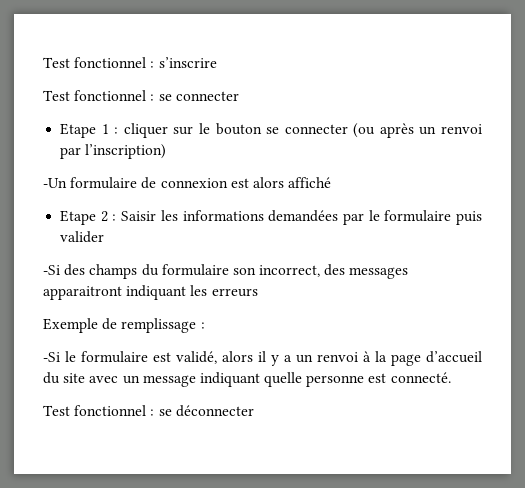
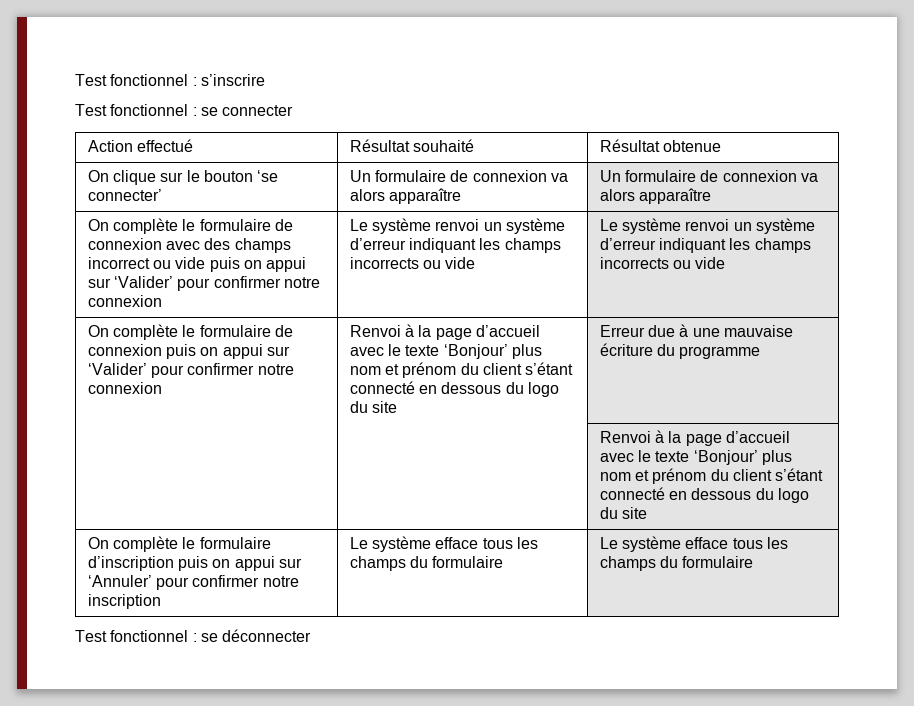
[60,123,482,138] [60,144,167,159] [43,177,332,189] [60,210,482,225] [60,231,105,243] [43,264,409,279] [43,285,258,300] [43,318,205,333] [43,351,482,366] [43,372,451,387] // Etape 1 : cliquer sur le bouton se connecter (ou après un renvoi par l’inscription) // -Un formulaire de connexion est alors affiché // Etape 2 : Saisir les informations demandées par le formulaire puis valider // -Si des champs du formulaire son incorrect, des messages apparaitront indiquant les erreurs // Exemple de remplissage : // -Si le formulaire est validé, alors il y a un renvoi à la page d’accueil du site avec un message indiquant quelle personne est connecté. -> [87,139,193,152] [349,139,474,152] [599,139,721,152] [87,170,279,185] [87,189,162,201] [349,170,568,182] [349,188,461,204] [599,170,818,182] [599,188,711,204] [87,218,293,234] [87,238,291,253] [87,257,307,272] [87,276,320,291] [87,295,162,307] [349,218,565,234] [349,238,561,253] [349,257,476,269] [599,218,815,234] [599,238,811,253] [599,257,726,269] [87,324,293,340] [87,344,290,359] [87,363,294,378] [87,382,162,394] [349,324,540,340] [349,344,542,359] [349,362,574,378] [349,381,559,397] [349,401,397,413] [599,324,793,337] [599,343,761,359] [599,430,790,446] [599,450,792,465] [599,468,824,484] [599,487,809,503] [599,507,647,519] [87,536,271,552] [87,556,302,571] [87,575,299,590] [87,594,161,609] [349,536,538,552] [349,556,504,571] [599,536,788,552] [599,556,754,571] // Action effectué | Résultat souhaité | Résultat obtenue // On clique sur le bouton ‘se connecter’ | Un formulaire de connexion va alors apparaître | Un formulaire de connexion va alors apparaître // On complète le formulaire de connexion avec des champs incorrect ou vide puis on appui sur ‘Valider’ pour confirmer notre connexion | Le système renvoi un système d’erreur indiquant les champs incorrects ou vide | Le système renvoi un système d’erreur indiquant les champs incorrects ou vide // On complète le formulaire de connexion puis on appui sur ‘Valider’ pour confirmer notre connexion | Renvoi à la page d’accueil avec le texte ‘Bonjour’ plus nom et prénom du client s’étant connecté en dessous du logo du site | Erreur due à une mauvaise écriture du programme // | | Renvoi à la page d’accueil avec le texte ‘Bonjour’ plus nom et prénom du client s’étant connecté en dessous du logo du site // On complète le formulaire d’inscription puis on appui sur ‘Annuler’ pour confirmer notre inscription | Le système efface tous les champs du formulaire | Le système efface tous les champs du formulaire

